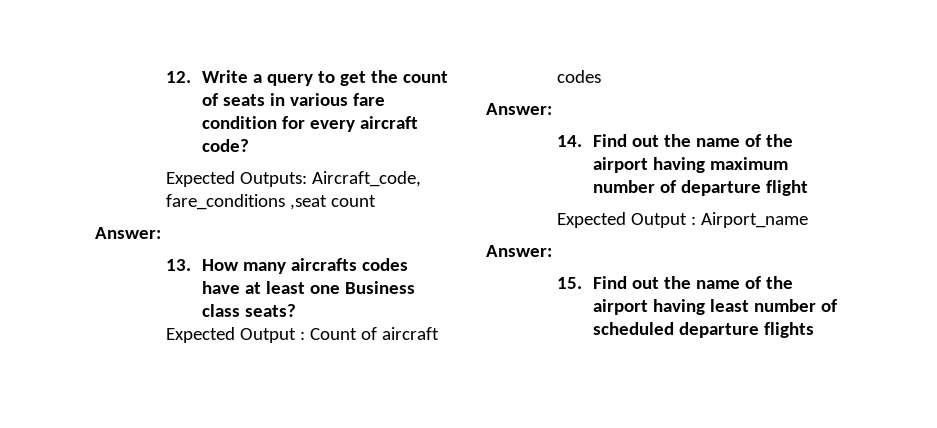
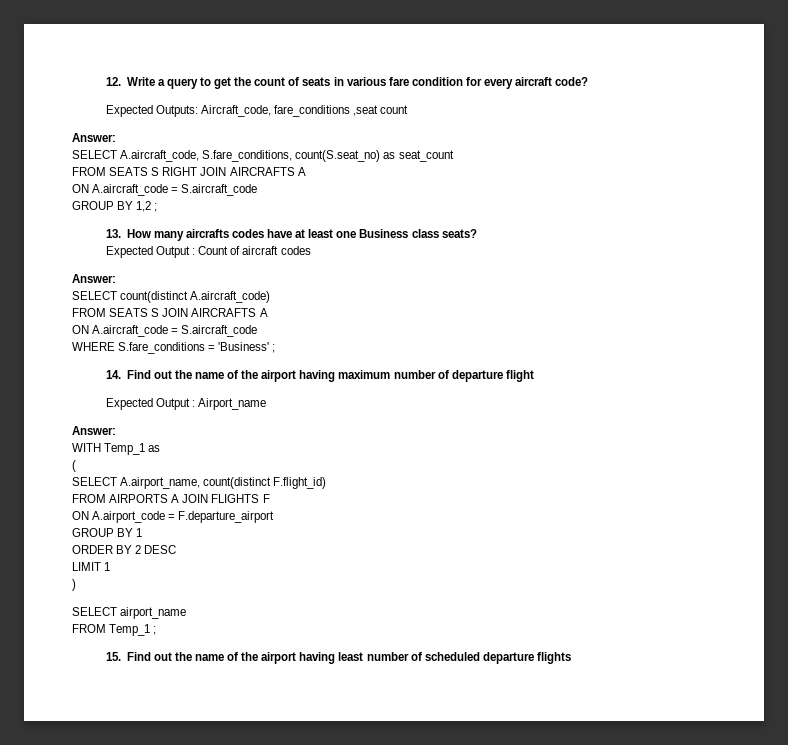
(161, 233) none -> [72,150,454,162] [72,167,306,176] [72,184,258,196] [72,201,158,212] // SELECT A.aircraft_code, S.fare_conditions, count(S.seat_no) as seat_count // FROM SEATS S RIGHT JOIN AIRCRAFTS A // ON A.aircraft_code = S.aircraft_code // GROUP BY 1,2 ;
(552, 109) none -> [72,291,271,303] [72,308,268,317] [72,325,258,337] [72,342,276,354] // SELECT count(distinct A.aircraft_code) // FROM SEATS S JOIN AIRCRAFTS A // ON A.aircraft_code = S.aircraft_code // WHERE S.fare_conditions = 'Business' ;
(552, 251) none -> [72,443,161,455] [72,460,76,472] [72,477,327,489] [72,494,270,503] [72,511,275,523] [72,528,143,537] [72,545,177,554] [72,562,111,571] [72,579,76,591] [72,607,187,619] [72,624,157,636] // WITH Temp_1 as // ( // SELECT A.airport_name, count(distinct F.flight_id) // FROM AIRPORTS A JOIN FLIGHTS F // ON A.airport_code = F.departure_airport // GROUP BY 1 // ORDER BY 2 DESC // LIMIT 1 // ) // SELECT airport_name // FROM Temp_1 ;

